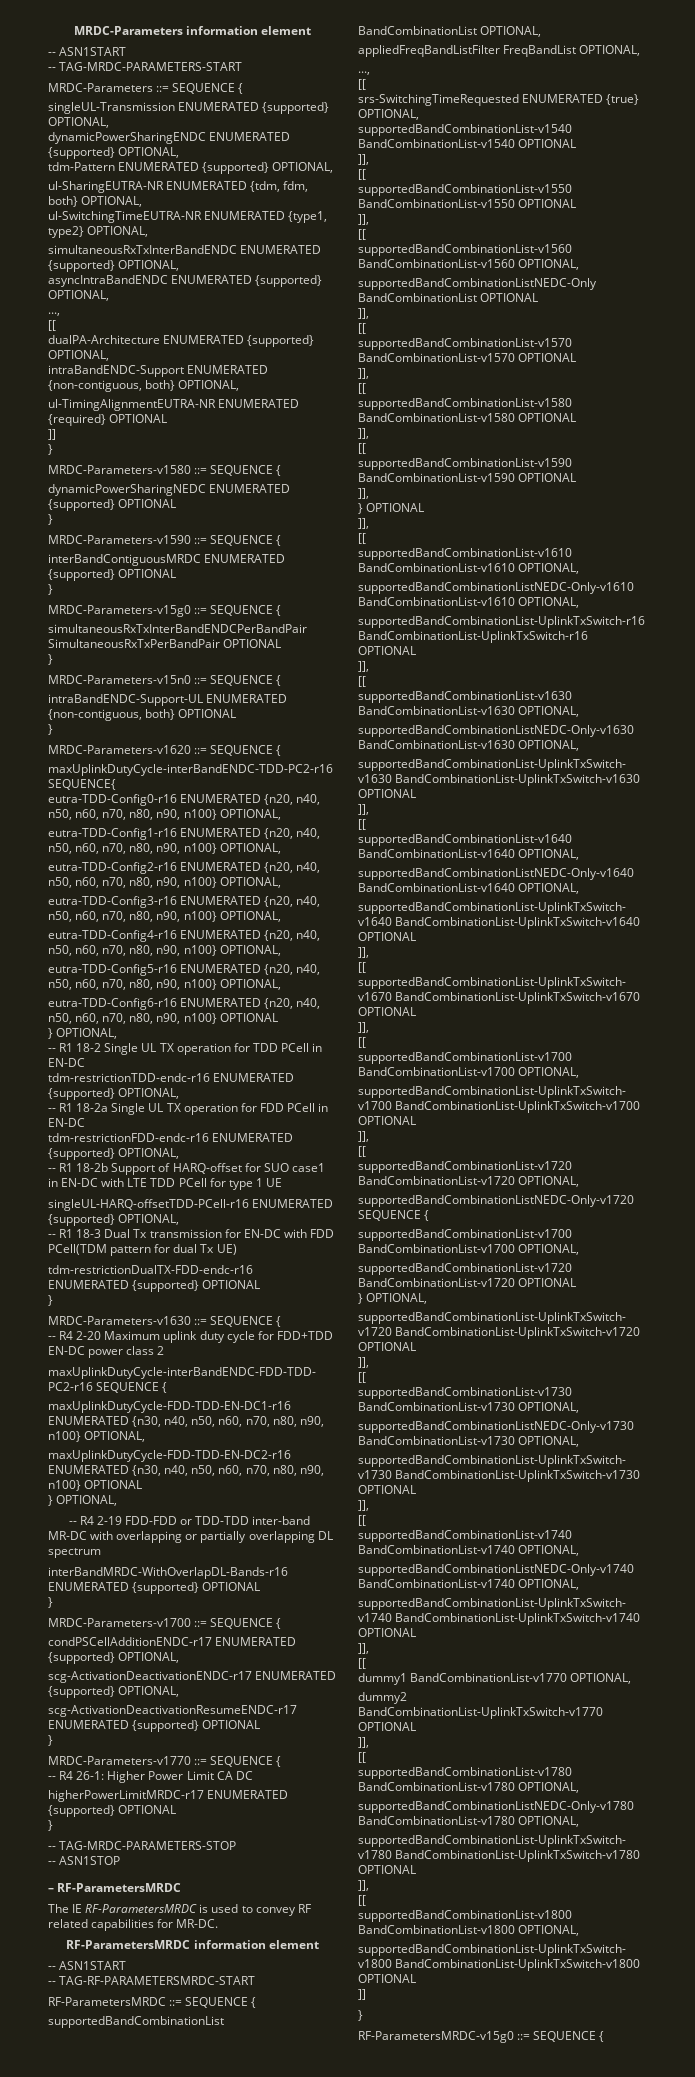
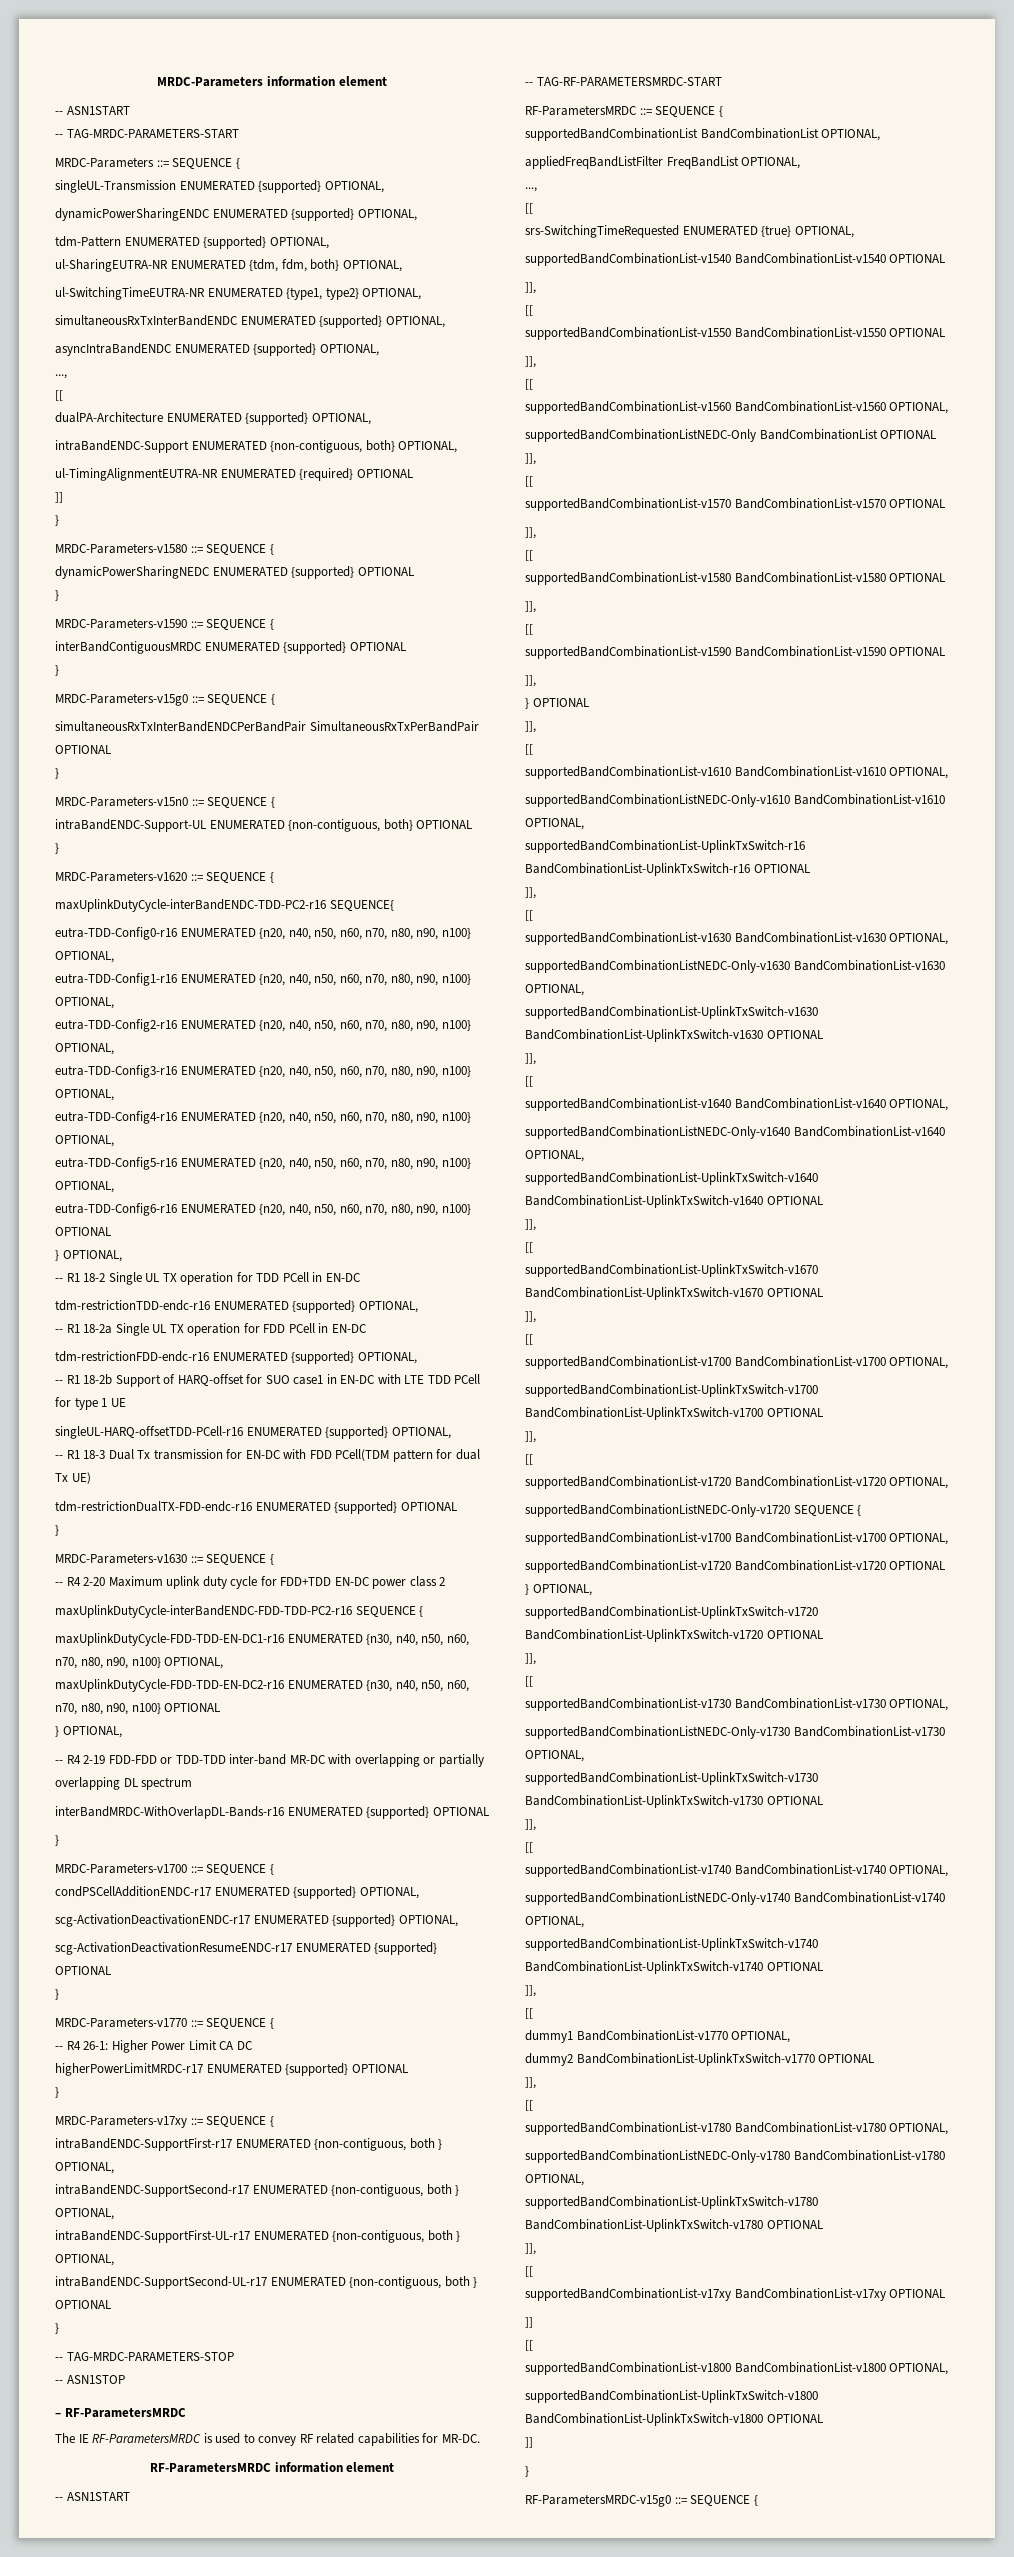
(53, 1825) none -> [55,2115,274,2128] [55,2138,443,2151] [55,2162,114,2174] [55,2184,460,2197] [55,2208,114,2220] [55,2230,461,2243] [55,2254,114,2266] [55,2276,478,2289] [55,2300,111,2309] [55,2323,59,2334] // MRDC-Parameters-v17xy ::= SEQUENCE { // intraBandENDC-SupportFirst-r17 ENUMERATED {non-contiguous, both } OPTIONAL, // intraBandENDC-SupportSecond-r17 ENUMERATED {non-contiguous, both } OPTIONAL, // intraBandENDC-SupportFirst-UL-r17 ENUMERATED {non-contiguous, both } OPTIONAL, // intraBandENDC-SupportSecond-UL-r17 ENUMERATED {non-contiguous, both } OPTIONAL // }
(366, 1900) none -> [525,2288,946,2301] [525,2317,533,2328] [525,2340,533,2351] // supportedBandCombinationList-v17xy BandCombinationList-v17xy OPTIONAL // ]] // [[

